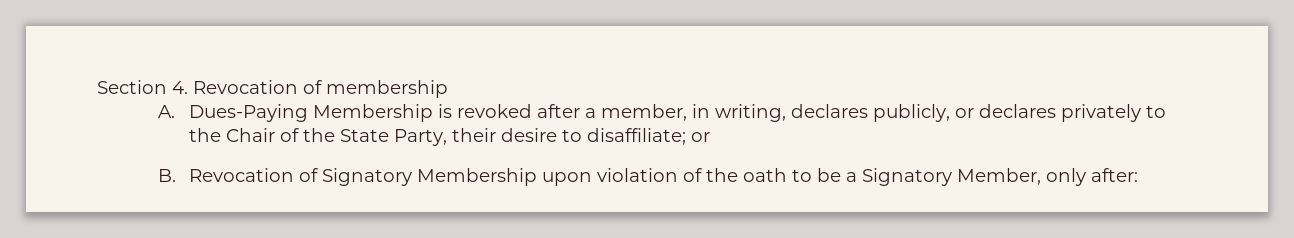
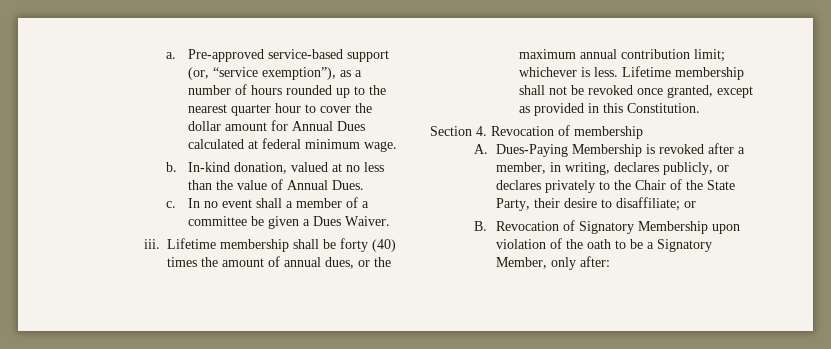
(97, 87) none -> [165,49,389,62] [187,67,362,80] [187,84,386,98] [187,103,372,116] [187,120,365,131] [187,138,397,152] [165,162,384,174] [187,179,364,190] [165,197,369,208] [187,216,390,229] [143,238,396,252] [166,256,391,269] [518,49,725,62] [518,66,744,80] [518,85,753,98] [518,103,700,116] a. Pre-approved service-based support (or, “service exemption”), as a number of hours rounded up to the nearest quarter hour to cover the dollar amount for Annual Dues calculated at federal minimum wage. // b. In-kind donation, valued at no less than the value of Annual Dues. // c. In no event shall a member of a committee be given a Dues Waiver. // iii. Lifetime membership shall be forty (40) times the amount of annual dues, or the maximum annual contribution limit; whichever is less. Lifetime membership shall not be revoked once granted, except as provided in this Constitution. //

